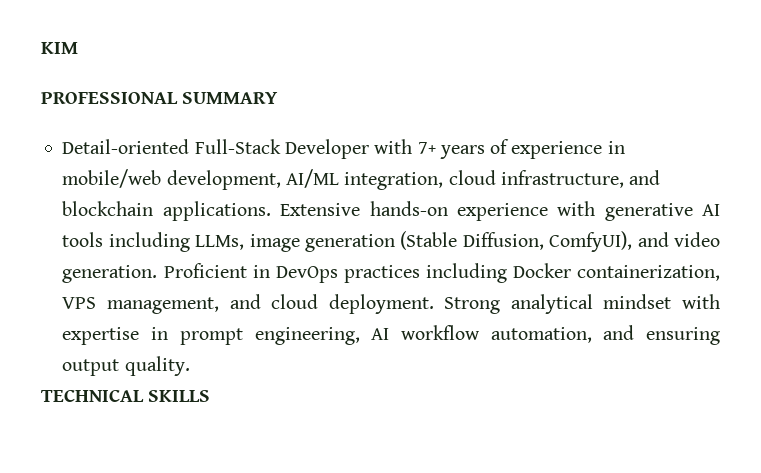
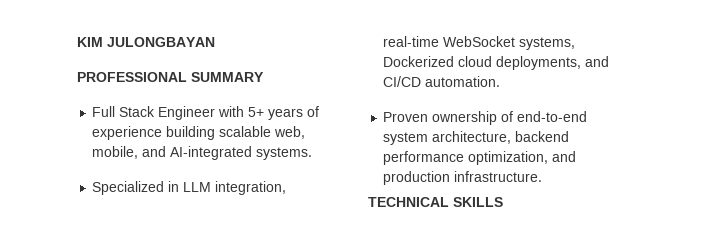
(78, 48) none -> [107,37,215,47] JULONGBAYAN
[62,139,625,159] [62,169,661,190] [62,201,721,221] [62,231,720,252] [62,263,720,283] [62,294,721,314] [62,325,721,345] [62,356,190,376] Detail-oriented Full-Stack Developer with 7+ years of experience in mobile/web development, AI/ML integration, cloud infrastructure, and blockchain applications. Extensive hands-on experience with generative AI tools including LLMs, image generation (Stable Diffusion, ComfyUI), and video generation. Proficient in DevOps practices including Docker containerization, VPS management, and cloud deployment. Strong analytical mindset with expertise in prompt engineering, AI workflow automation, and ensuring output quality. -> [92,106,320,120] [92,126,306,140] [92,146,313,160] [92,181,287,195] [383,36,576,50] [383,56,610,70] [383,76,501,87] [383,111,588,125] [383,131,570,145] [383,151,577,165] [383,171,543,185] Full Stack Engineer with 5+ years of experience building scalable web, mobile, and AI-integrated systems. // Specialized in LLM integration, real-time WebSocket systems, Dockerized cloud deployments, and CI/CD automation. // Proven ownership of end-to-end system architecture, backend performance optimization, and production infrastructure.

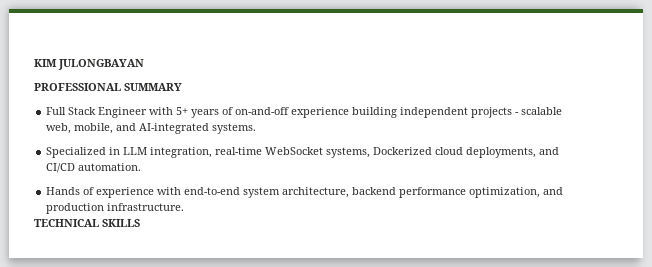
(320, 111) none -> [235,107,290,115] on-and-off
(216, 133) none -> [400,107,520,118] independent projects -
[383,111,514,125] Proven ownership of -> [46,187,182,198] Hands of experience with

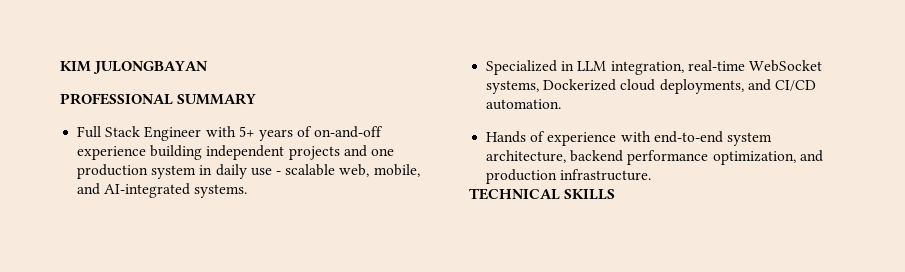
(513, 112) none -> [343,145,394,157] [77,164,272,179] and one production system in daily use

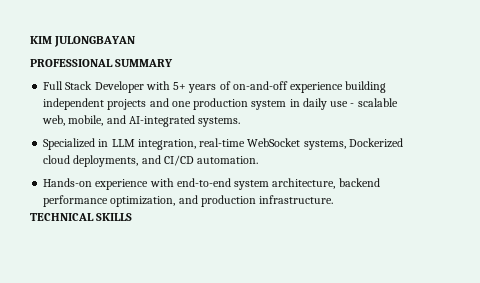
[144,126,202,141] Engineer -> [94,81,144,93] Developer
[486,131,546,143] Hands of -> [43,178,93,187] Hands-on

